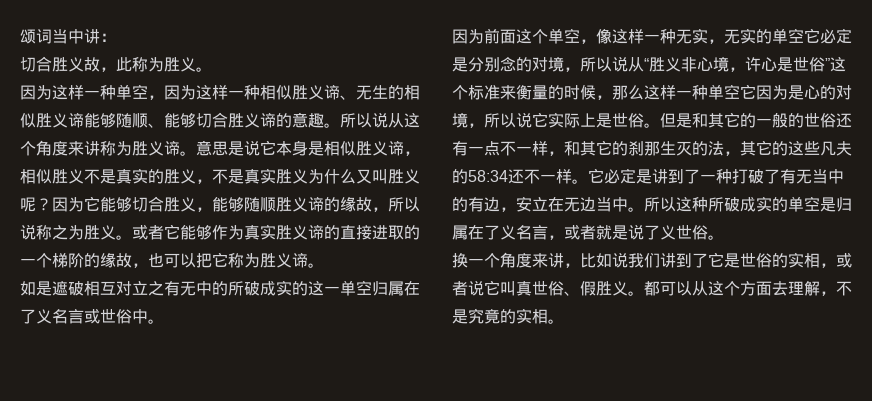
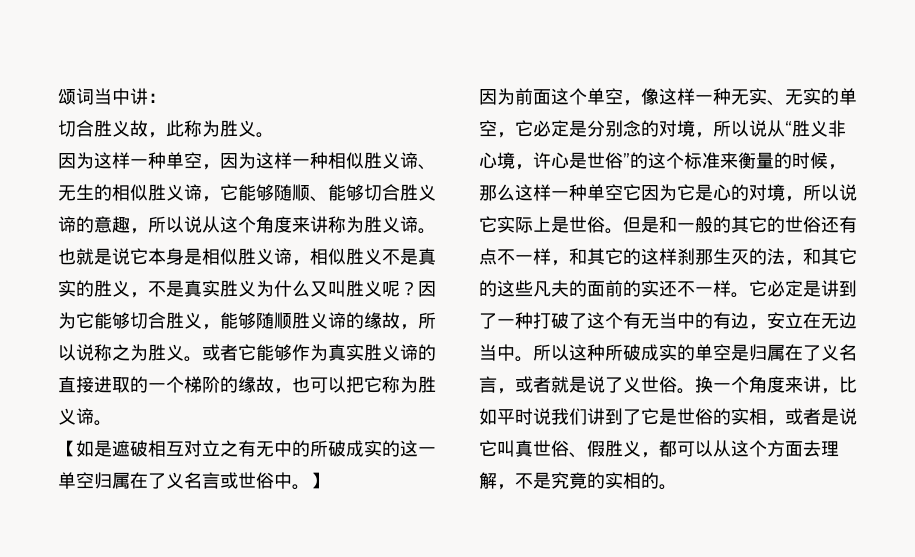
(84, 120) none -> [202,184,238,202] ，它
[324,123,340,128] 。 -> [130,228,148,234] ，
[196,140,228,156] 意思 -> [58,248,94,265] 也就
(324, 265) none -> [58,440,76,457] 【
(164, 321) none -> [310,472,328,489] 】
[708,39,724,44] ， -> [767,100,785,106] 、
(804, 35) none -> [497,132,515,138] ，
(830, 64) none -> [630,152,648,169] 的
(788, 92) none -> [677,184,695,201] 它
[708,112,788,128] 其它的一般 -> [677,216,767,233] 一般的其它
[468,147,484,154] 一 -> (857, 224) none
(628, 148) none -> [641,248,677,265] 这样
(740, 153) none -> [803,248,821,265] 和
[468,170,508,182] 58:34 -> [587,280,659,297] 面前的实
(780, 176) none -> [587,312,623,329] 这个
(724, 237) // -> (695, 391) none
(612, 260) none -> [497,408,533,425] 平时
(468, 288) none -> [821,408,839,425] 是
[628,291,644,296] 。 -> [641,452,659,458] ，
(548, 316) none -> [641,472,659,489] 的

